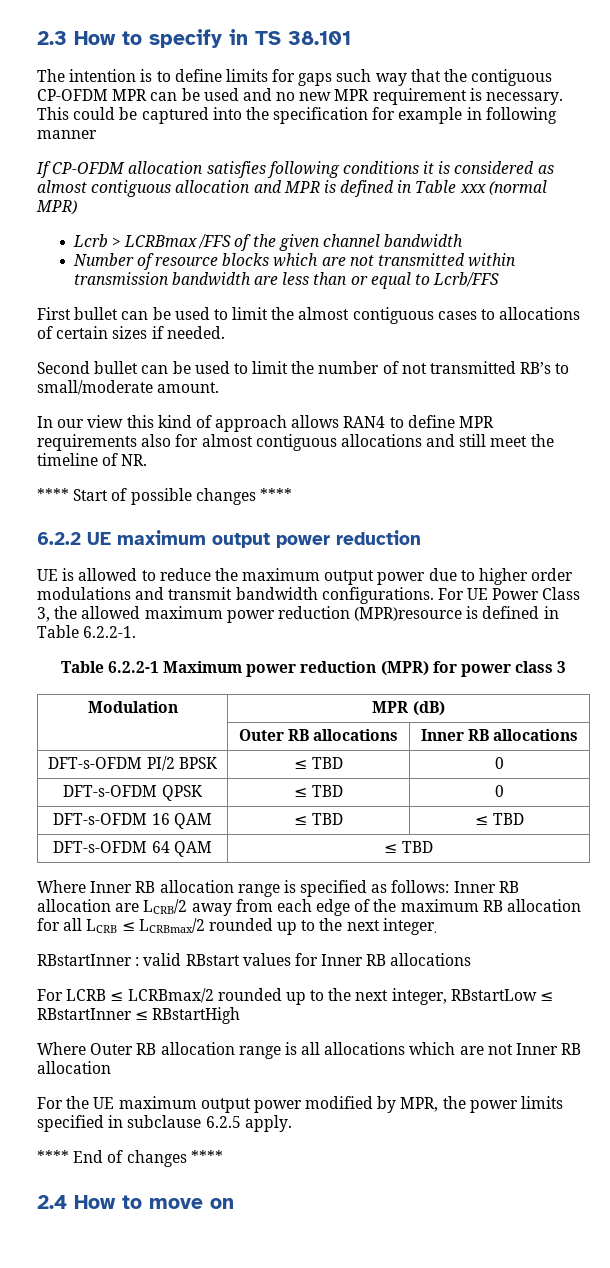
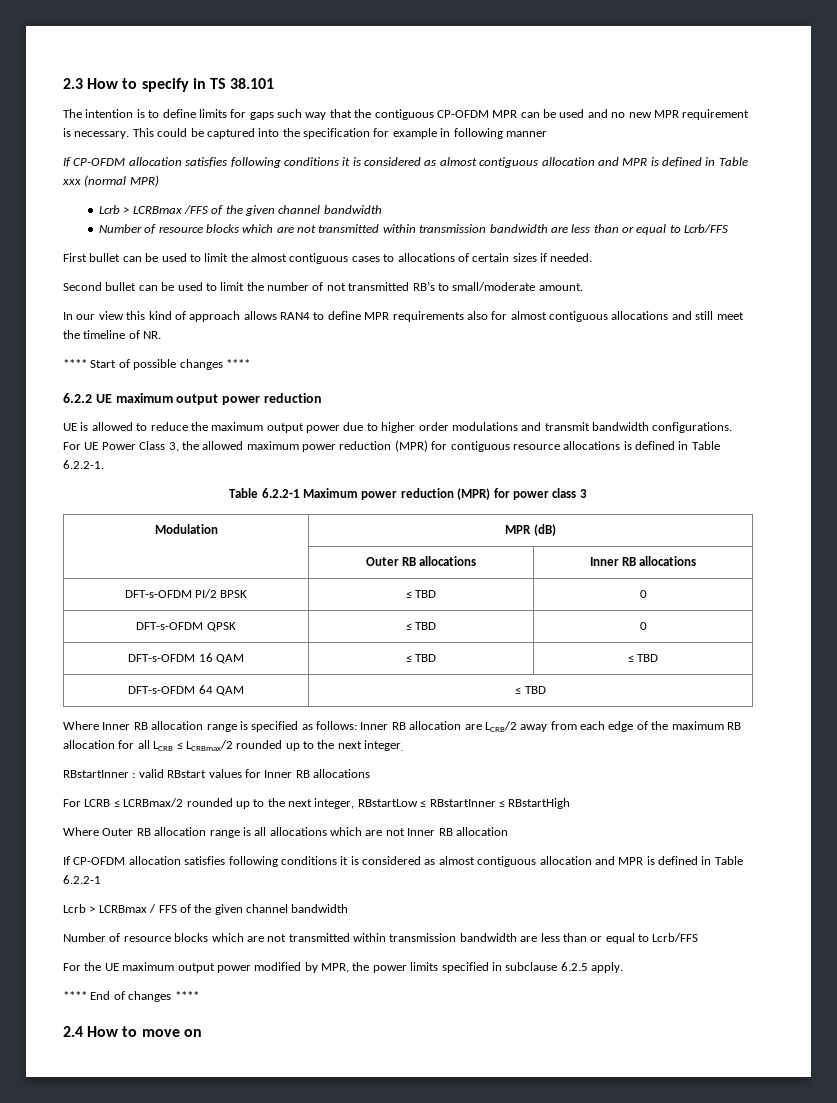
[354,607,463,621] (MPR)resource -> [394,440,621,452] (MPR) for contiguous resource allocations
(111, 1067) none -> [63,856,743,867] [63,875,101,884] [63,904,349,915] [63,933,699,944] // If CP-OFDM allocation satisfies following conditions it is considered as almost contiguous allocation and MPR is defined in Table 6.2.2-1 // Lcrb > LCRBmax / FFS of the given channel bandwidth // Number of resource blocks which are not transmitted within transmission bandwidth are less than or equal to Lcrb/FFS

